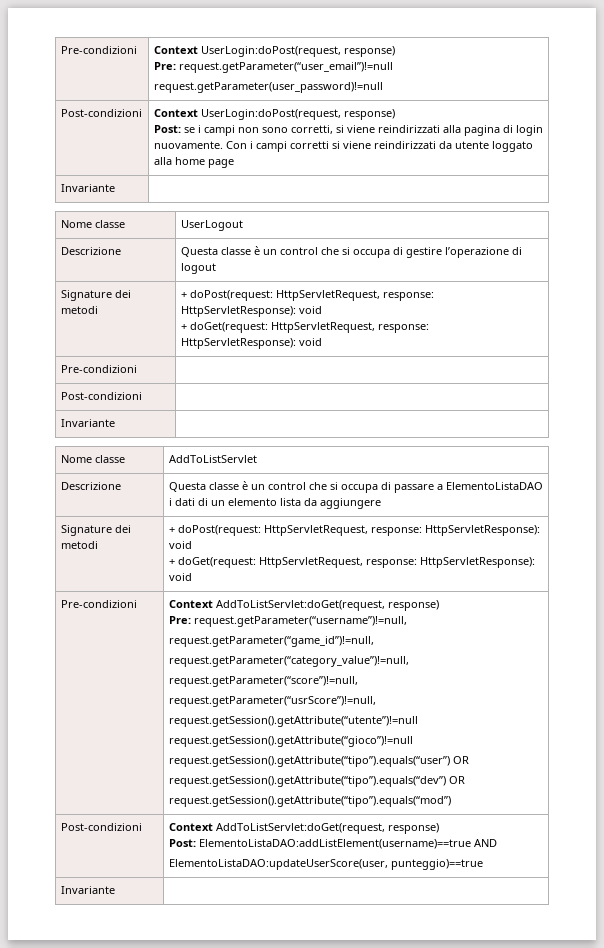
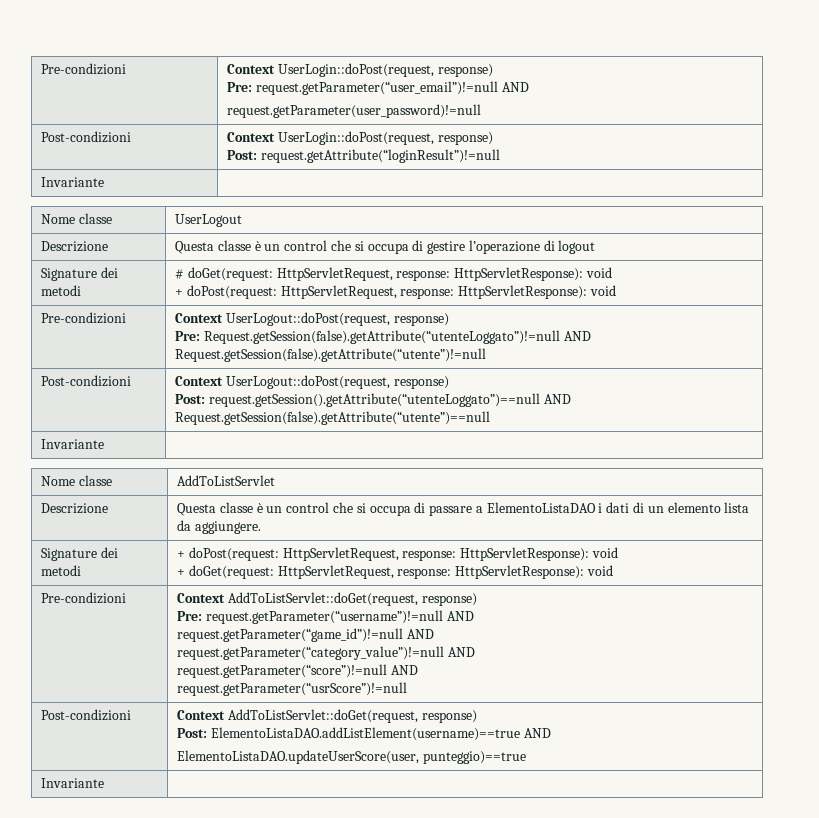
[60,46,137,54] [153,46,341,57] Pre-condizioni | Context UserLogin:doPost(request, -> [41,63,127,75] [227,63,434,77] Pre-condizioni | Context UserLogin::doPost(request,
(393, 67) none -> [501,82,529,92] AND
[200,109,395,120] [153,125,543,136] [153,141,533,152] [153,157,234,168] UserLogin:doPost(request, response) // Post: se i campi non sono corretti, si viene reindirizzati alla pagina di login nuovamente. Con i campi corretti si viene reindirizzati da utente loggato alla home page -> [277,131,493,145] [227,149,500,163] UserLogin::doPost(request, response) // Post: request.getAttribute(“loginResult”)!=null
[180,290,434,301] [180,306,322,317] [180,322,429,333] [180,338,322,349] [60,365,137,373] [60,392,142,400] + doPost(request: HttpServletRequest, response: HttpServletResponse): void // + doGet(request: HttpServletRequest, response: HttpServletResponse): void // Pre-condizioni | // Post-condizioni | -> [175,267,613,281] [175,285,617,299] [41,312,127,324] [175,312,449,326] [175,330,591,344] [175,348,487,362] [41,375,132,387] [175,375,449,389] [175,393,571,407] [175,411,491,425] # doGet(request: HttpServletRequest, response: HttpServletResponse): void // + doPost(request: HttpServletRequest, response: HttpServletResponse): void // Pre-condizioni | Context UserLogout::doPost(request, response) // Pre: Request.getSession(false).getAttribute(“utenteLoggato”)!=null AND Request.getSession(false).getAttribute(“utente”)!=null // Post-condizioni | Context UserLogout::doPost(request, response) // Post: request.getSession().getAttribute(“utenteLoggato”)==null AND Request.getSession(false).getAttribute(“utente”)==null
[319,498,381,509] aggiungere -> [194,521,261,534] aggiungere.
[215,600,439,611] [168,616,407,627] [168,636,374,647] [168,656,409,667] [168,676,358,687] [168,696,376,707] [168,716,418,727] [168,736,413,747] [168,756,469,767] [168,776,465,787] [168,796,451,807] [60,823,142,831] [168,823,439,834] [168,839,497,849] [168,859,388,870] AddToListServlet:doGet(request, response) // Pre: request.getParameter(“username”)!=null, // request.getParameter(“game_id”)!=null, // request.getParameter(“category_value”)!=null, // request.getParameter(“score”)!=null, // request.getParameter(“usrScore”)!=null, // request.getSession().getAttribute(“utente”)!=null // request.getSession().getAttribute(“gioco”)!=null // request.getSession().getAttribute(“tipo”).equals(“user”) OR // request.getSession().getAttribute(“tipo”).equals(“dev”) OR // request.getSession().getAttribute(“tipo”).equals(“mod”) // Post-condizioni | Context AddToListServlet:doGet(request, response) // Post: ElementoListaDAO:addListElement(username)==true AND // ElementoListaDAO:updateUserScore(user, -> [227,592,477,606] [177,610,474,624] [177,628,434,642] [177,646,475,660] [177,664,418,678] [177,682,408,696] [41,709,132,721] [177,709,477,723] [177,727,551,741] [177,750,420,764] AddToListServlet::doGet(request, response) // Pre: request.getParameter(“username”)!=null AND // request.getParameter(“game_id”)!=null AND // request.getParameter(“category_value”)!=null AND // request.getParameter(“score”)!=null AND // request.getParameter(“usrScore”)!=null // Post-condizioni | Context AddToListServlet::doGet(request, response) // Post: ElementoListaDAO.addListElement(username)==true AND // ElementoListaDAO.updateUserScore(user,

